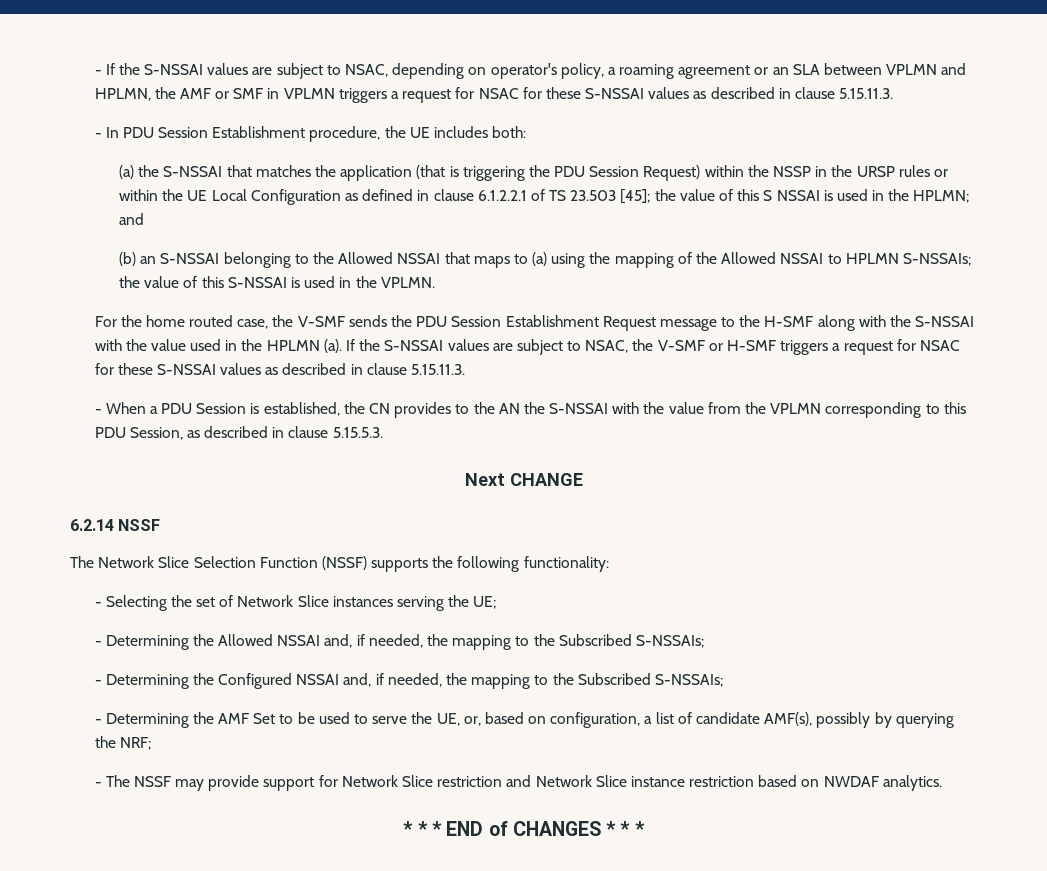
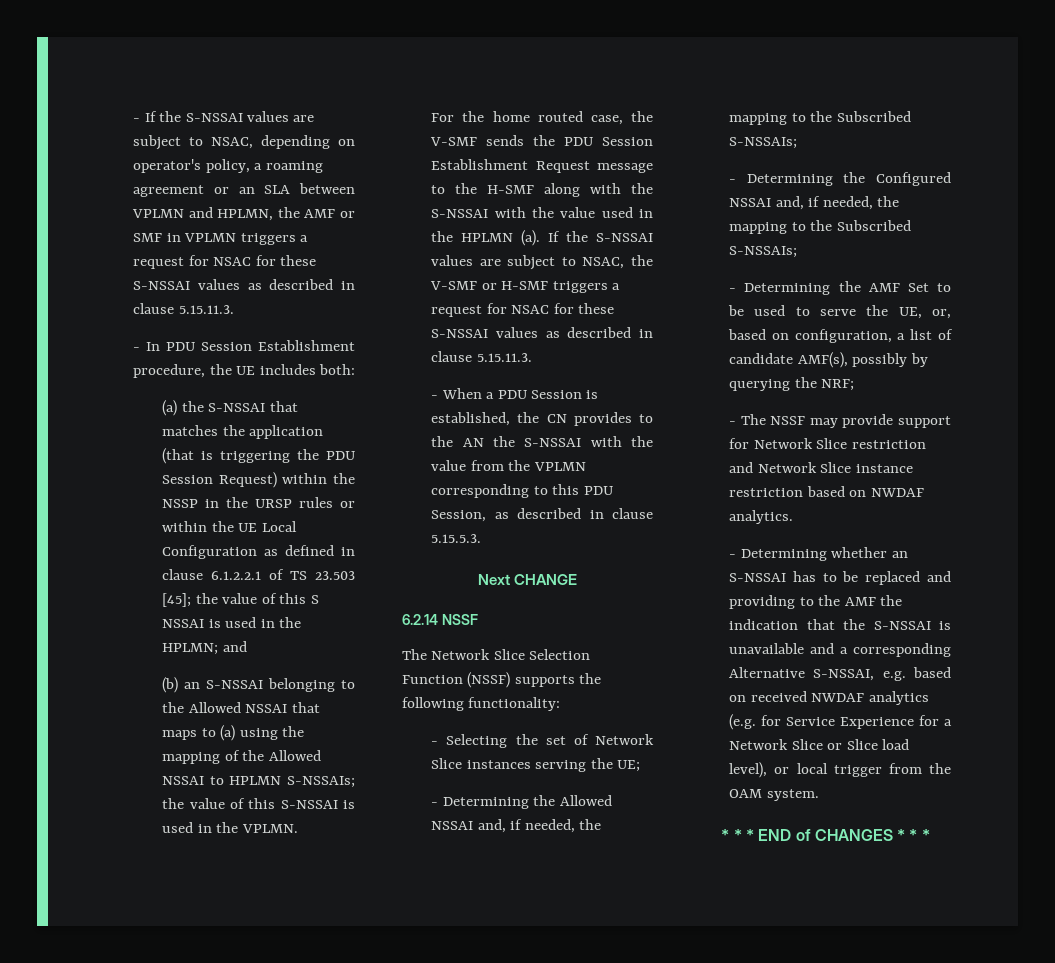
(942, 783) none -> [729,547,908,561] [729,571,951,585] [729,595,902,609] [729,619,951,630] [729,643,951,657] [729,667,951,681] [729,691,929,705] [729,714,952,730] [729,739,909,750] [729,762,951,778] [729,789,819,801] // - Determining whether an S-NSSAI has to be replaced and providing to the AMF the indication that the S-NSSAI is unavailable and a corresponding Alternative S-NSSAI, e.g. based on received NWDAF analytics (e.g. for Service Experience for a Network Slice or Slice load level), or local trigger from the OAM system.

